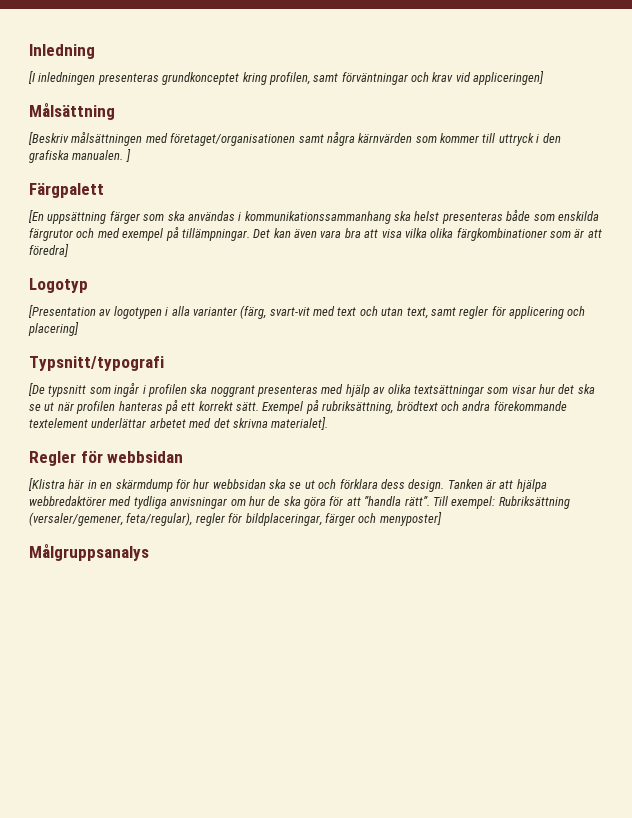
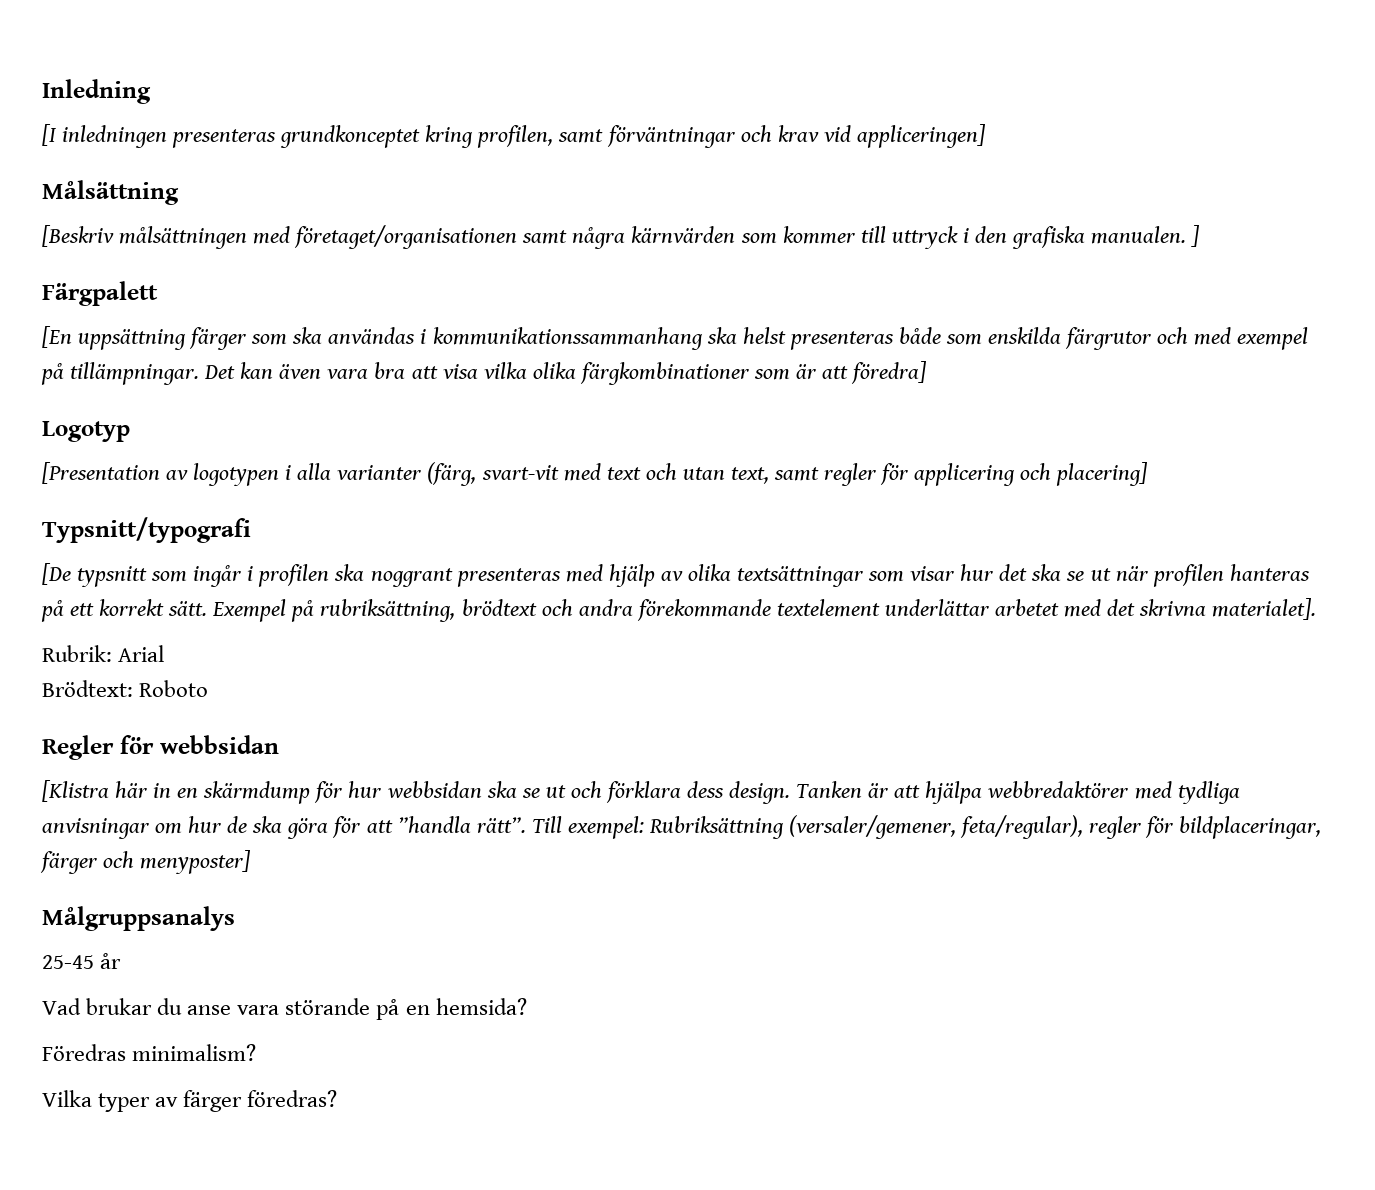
(329, 423) none -> [42,645,165,662] [42,680,209,697] // Rubrik: Arial // Brödtext: Roboto
(149, 552) none -> [42,953,122,969] [42,998,527,1020] [42,1044,257,1061] [42,1090,338,1112] // 25-45 år // Vad brukar du anse vara störande på en hemsida? // Föredras minimalism? // Vilka typer av färger föredras?

